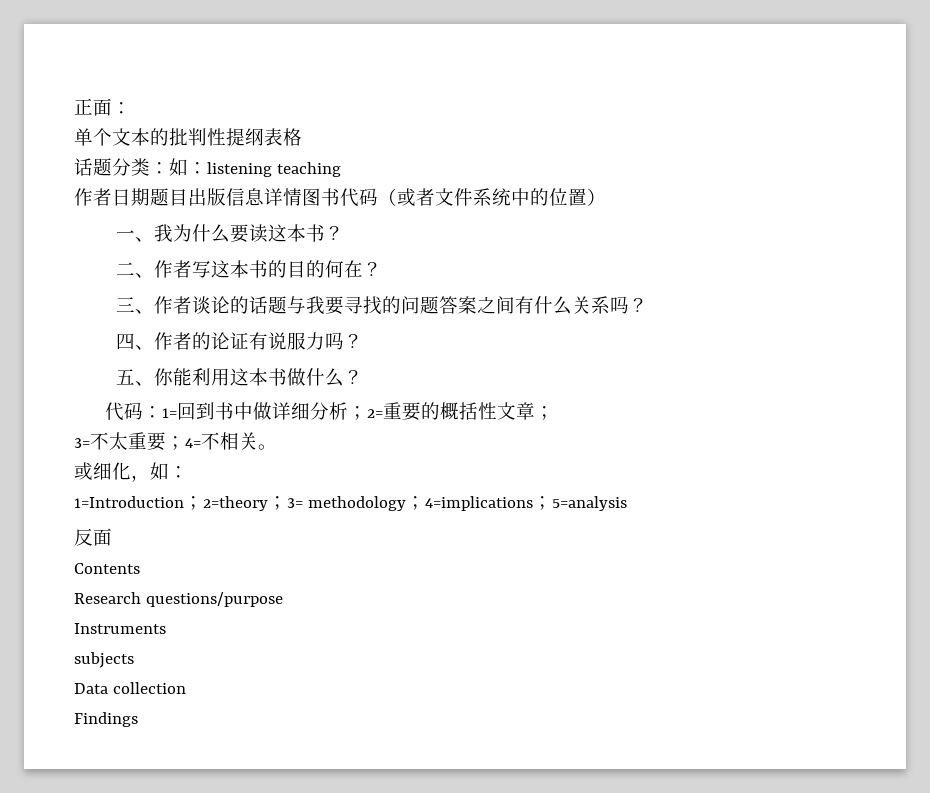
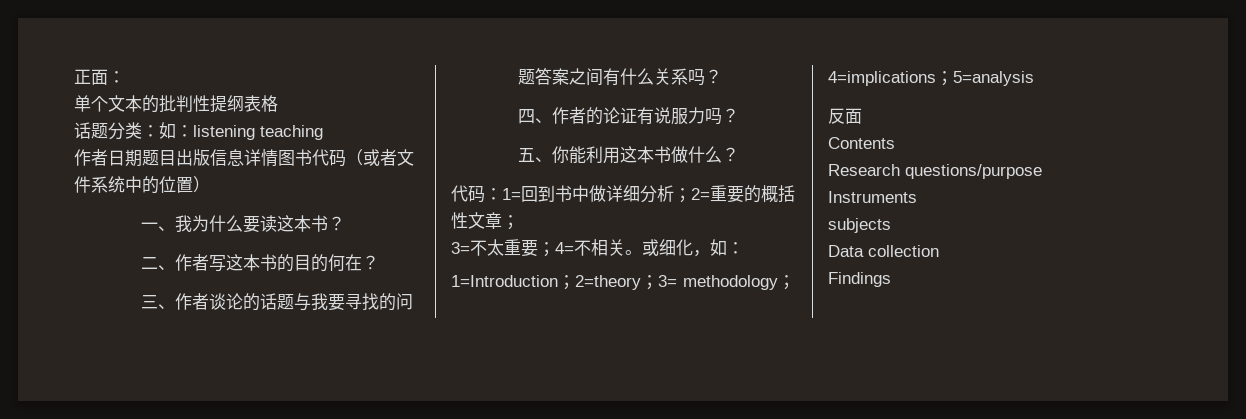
(277, 447) // -> (642, 252) none

